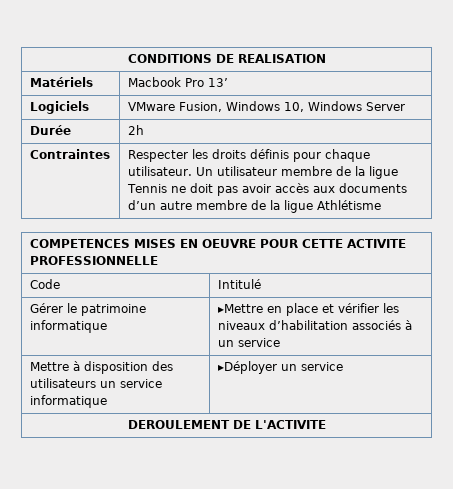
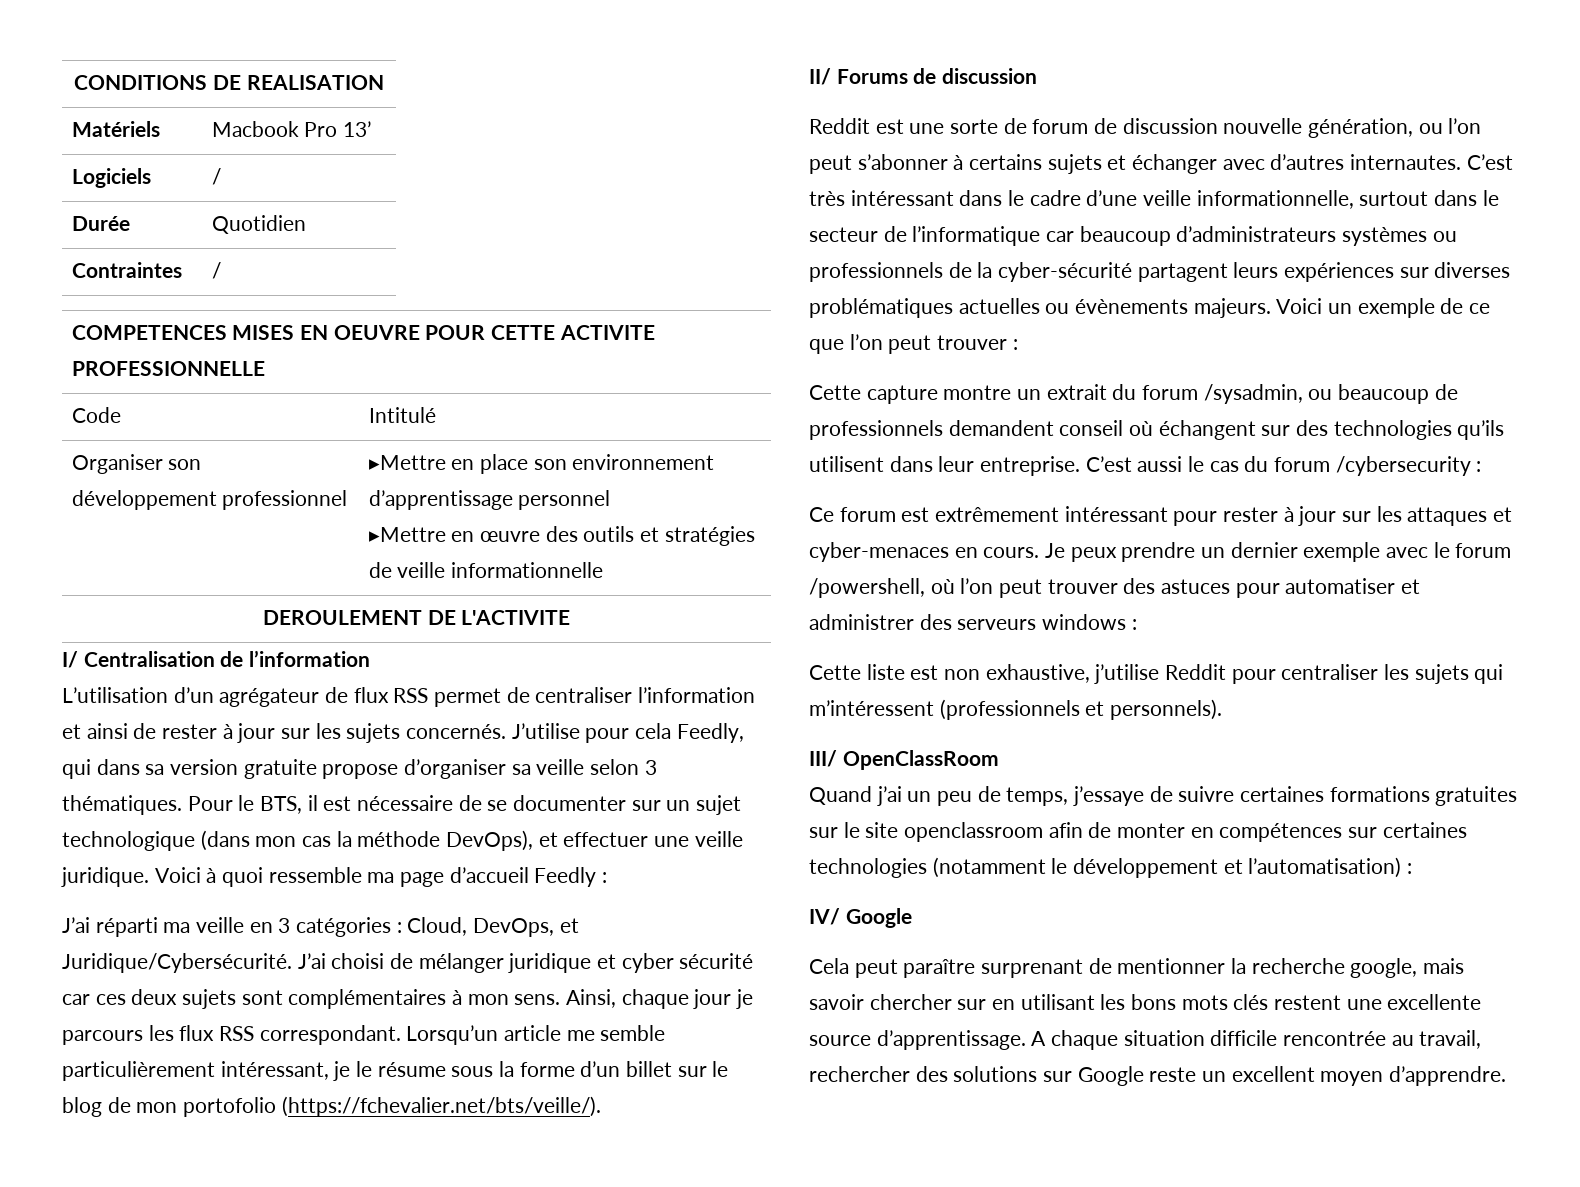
[127,101,405,112] VMware Fusion, Windows 10, Windows Server -> [211,168,221,185] /
[127,125,144,135] 2h -> [211,215,306,234] Quotidien
[127,149,370,162] [127,166,398,179] [126,183,407,196] [127,200,381,213] Respecter les droits définis pour chaque utilisateur. Un utilisateur membre de la ligue Tennis ne doit pas avoir accès aux documents d’un autre membre de la ligue Athlétisme -> [211,262,221,279] /
[29,303,146,316] [29,320,107,333] Gérer le patrimoine informatique -> [71,454,202,474] [71,490,348,510] Organiser son développement professionnel
[321,303,399,313] [217,320,412,330] [217,338,280,347] [29,361,173,374] [29,378,162,388] [29,395,107,408] [217,361,343,374] [127,420,326,429] et vérifier les niveaux d’habilitation associés à un service // Mettre à disposition des utilisateurs un service informatique | ▸Déployer un service // DEROULEMENT DE L'ACTIVITE -> [533,454,715,470] [368,490,611,510] [368,526,755,546] [368,562,604,578] [262,610,571,625] [62,650,371,668] [62,687,756,707] [62,723,744,743] [62,759,657,779] [62,795,742,815] [62,830,743,851] [61,867,608,887] [62,917,579,937] [62,953,754,973] [62,989,754,1009] [62,1025,666,1045] [62,1061,729,1081] [62,1096,601,1117] [809,68,1038,85] [809,118,1482,138] [809,154,1513,174] [809,190,1499,209] [809,226,1457,246] [809,262,1511,282] [809,298,1491,318] [809,334,1018,354] [809,384,1458,404] [809,420,1505,440] [809,456,1482,476] [809,506,1513,526] [809,542,1512,562] [809,578,1421,598] [809,614,1137,630] [809,664,1504,684] [809,699,1223,720] [809,750,999,770] [809,786,1518,806] [809,822,1467,842] [809,857,1413,878] [809,908,912,928] [809,958,1465,978] [809,994,1482,1010] [809,1030,1482,1050] [809,1066,1507,1086] son environnement d’apprentissage personnel // ▸Mettre en œuvre des outils et stratégies de veille informationnelle // DEROULEMENT DE L'ACTIVITE // I/ Centralisation de l’information // L’utilisation d’un agrégateur de flux RSS permet de centraliser l’information et ainsi de rester à jour sur les sujets concernés. J’utilise pour cela Feedly, qui dans sa version gratuite propose d’organiser sa veille selon 3 thématiques. Pour le BTS, il est nécessaire de se documenter sur un sujet technologique (dans mon cas la méthode DevOps), et effectuer une veille juridique. Voici à quoi ressemble ma page d’accueil Feedly : // J’ai réparti ma veille en 3 catégories : Cloud, DevOps, et Juridique/Cybersécurité. J’ai choisi de mélanger juridique et cyber sécurité car ces deux sujets sont complémentaires à mon sens. Ainsi, chaque jour je parcours les flux RSS correspondant. Lorsqu’un article me semble particulièrement intéressant, je le résume sous la forme d’un billet sur le blog de mon portofolio (https://fchevalier.net/bts/veille/). // II/ Forums de discussion // Reddit est une sorte de forum de discussion nouvelle génération, ou l’on peut s’abonner à certains sujets et échanger avec d’autres internautes. C’est très intéressant dans le cadre d’une veille informationnelle, surtout dans le secteur de l’informatique car beaucoup d’administrateurs systèmes ou professionnels de la cyber-sécurité partagent leurs expériences sur diverses problématiques actuelles ou évènements majeurs. Voici un exemple de ce que l’on peut trouver : // Cette capture montre un extrait du forum /sysadmin, ou beaucoup de professionnels demandent conseil où échangent sur des technologies qu’ils utilisent dans leur entreprise. C’est aussi le cas du forum /cybersecurity : // Ce forum est extrêmement intéressant pour rester à jour sur les attaques et cyber-menaces en cours. Je peux prendre un dernier exemple avec le forum /powershell, où l’on peut trouver des astuces pour automatiser et administrer des serveurs windows : // Cette liste est non exhaustive, j’utilise Reddit pour centraliser les sujets qui m’intéressent (professionnels et personnels). // III/ OpenClassRoom // Quand j’ai un peu de temps, j’essaye de suivre certaines formations gratuites sur le site openclassroom afin de monter en compétences sur certaines technologies (notamment le développement et l’automatisation) : // IV/ Google // Cela peut paraître surprenant de mentionner la recherche google, mais savoir chercher sur en utilisant les bons mots clés restent une excellente source d’apprentissage. A chaque situation difficile rencontrée au travail, rechercher des solutions sur Google reste un excellent moyen d’apprendre.

